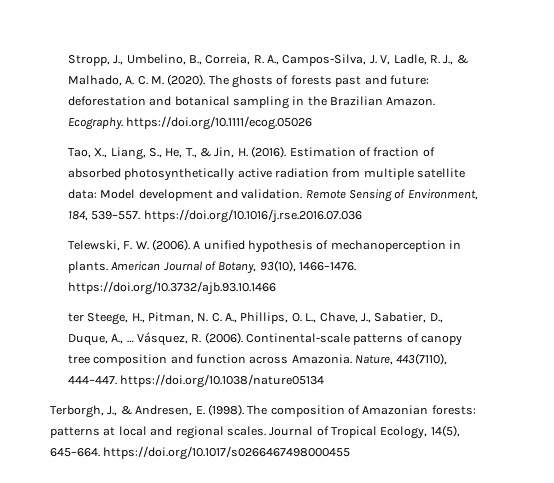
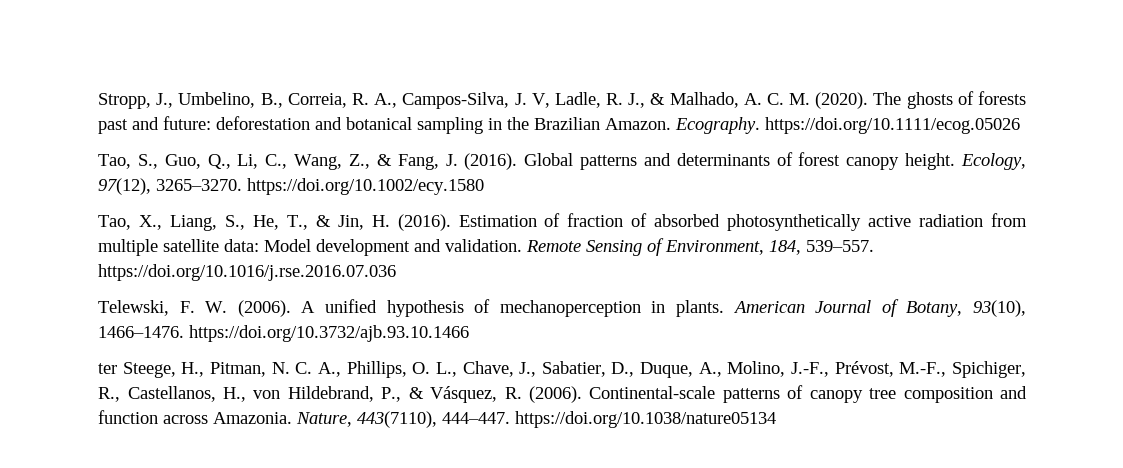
(313, 123) none -> [98,152,1027,170] [98,178,485,195] // Tao, S., Guo, Q., Li, C., Wang, Z., & Fang, J. (2016). Global patterns and determinants of forest canopy height. Ecology, 97(12), 3265–3270. https://doi.org/10.1002/ecy.1580
[126,340,134,343] … -> [727,361,1026,378] [98,386,424,402] Molino, J.-F., Prévost, M.-F., Spichiger, R., Castellanos, H., von Hildebrand, P., &
[50,404,476,418] [50,425,460,439] [50,446,351,460] // Terborgh, J., & Andresen, E. (1998). The composition of Amazonian forests: patterns at local and regional scales. Journal of Tropical Ecology, 14(5), 645–664. https://doi.org/10.1017/s0266467498000455 -> (777, 419) none

